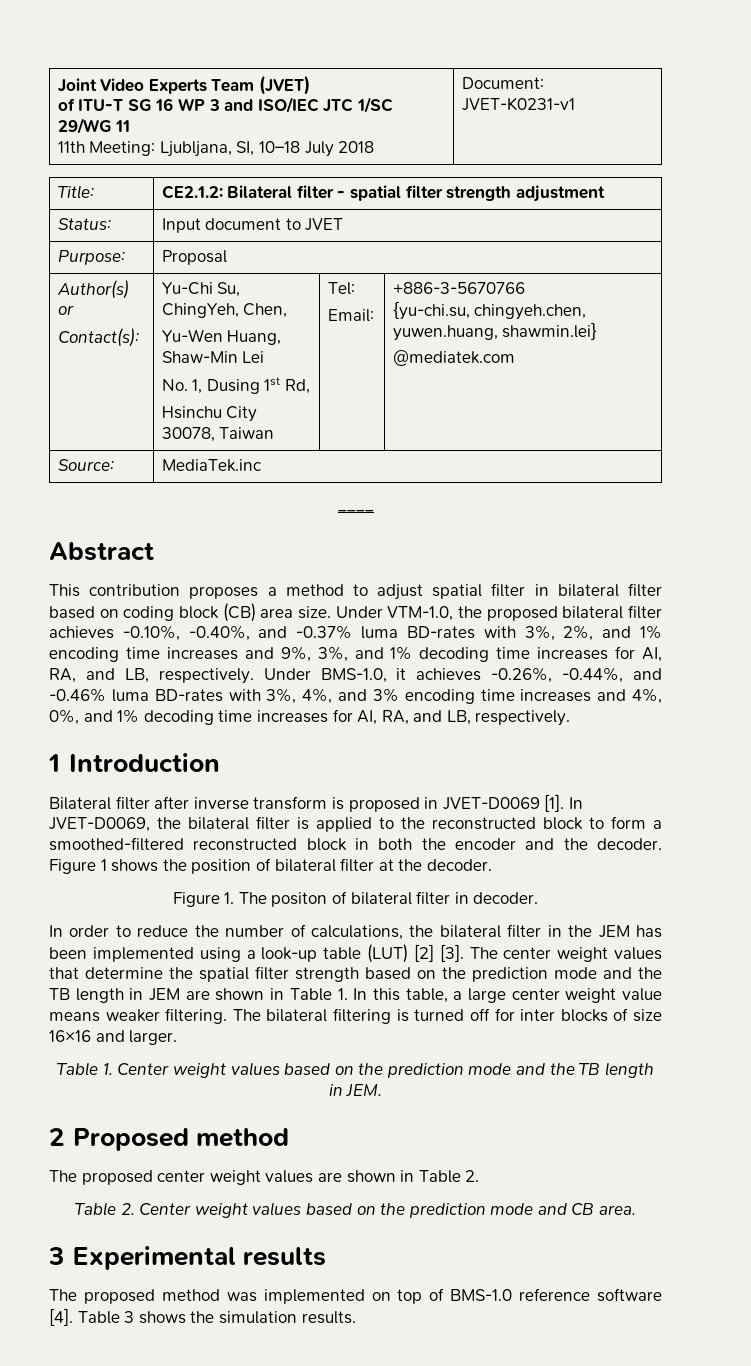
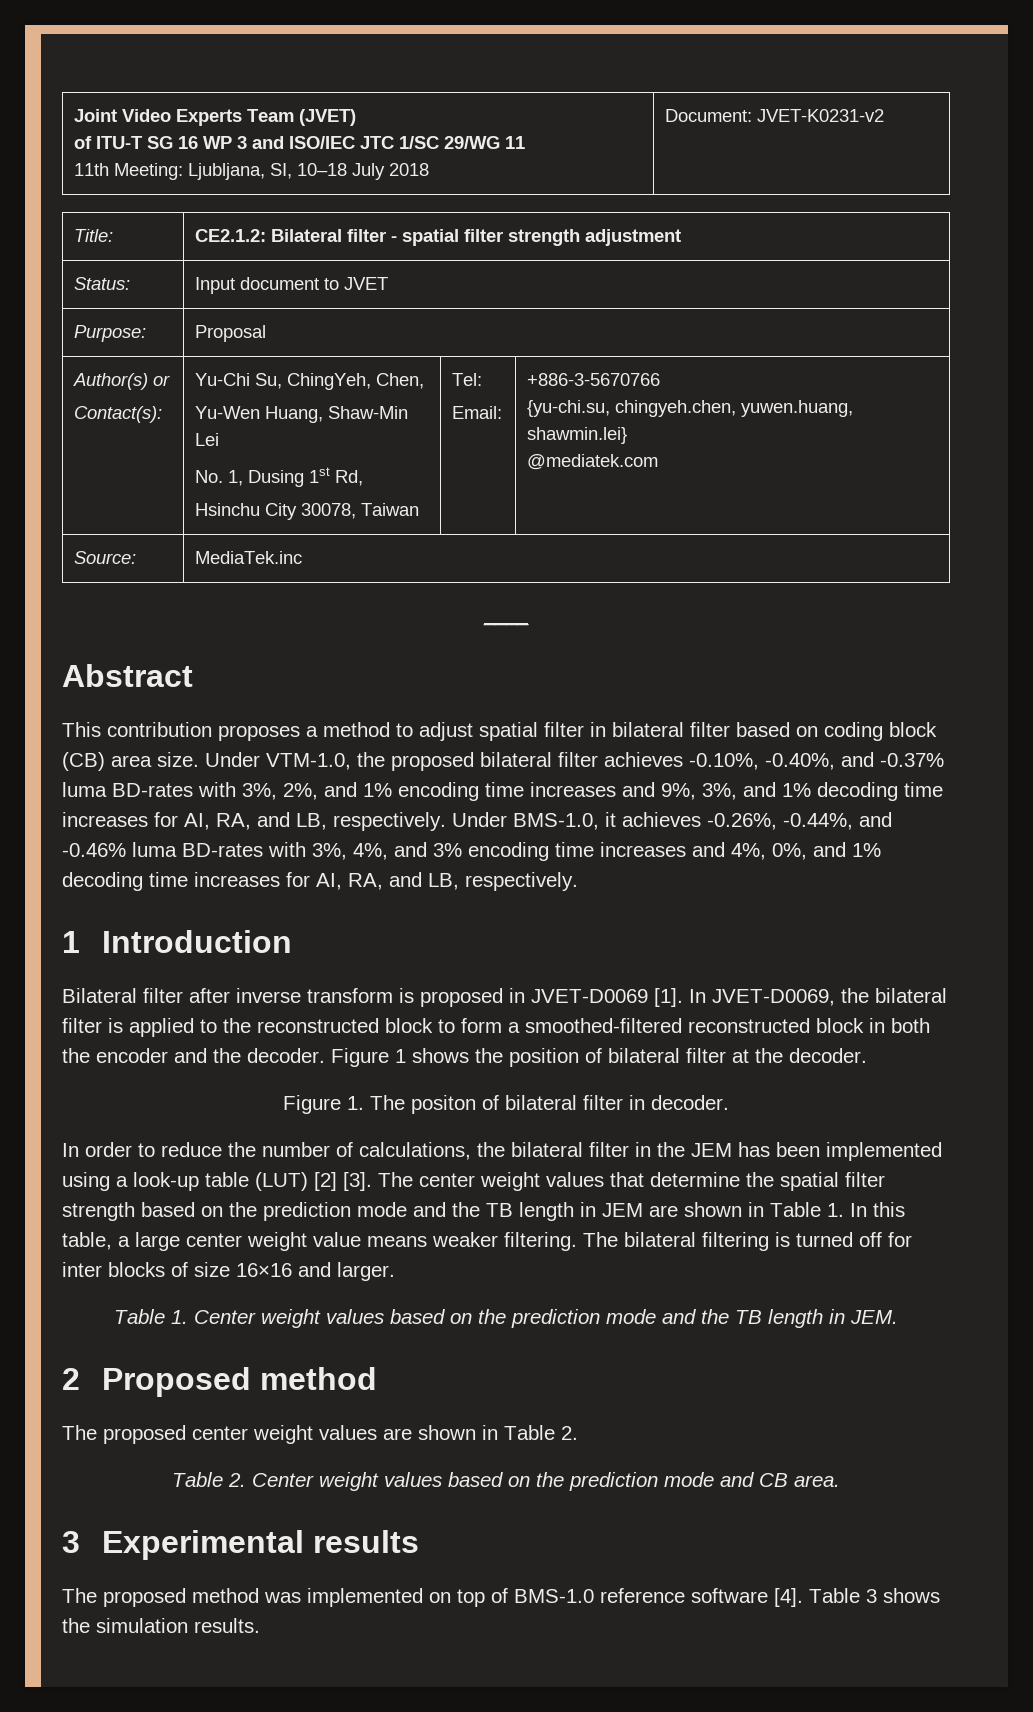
[461,97,575,111] JVET-K0231-v1 -> [757,109,885,122] JVET-K0231-v2

